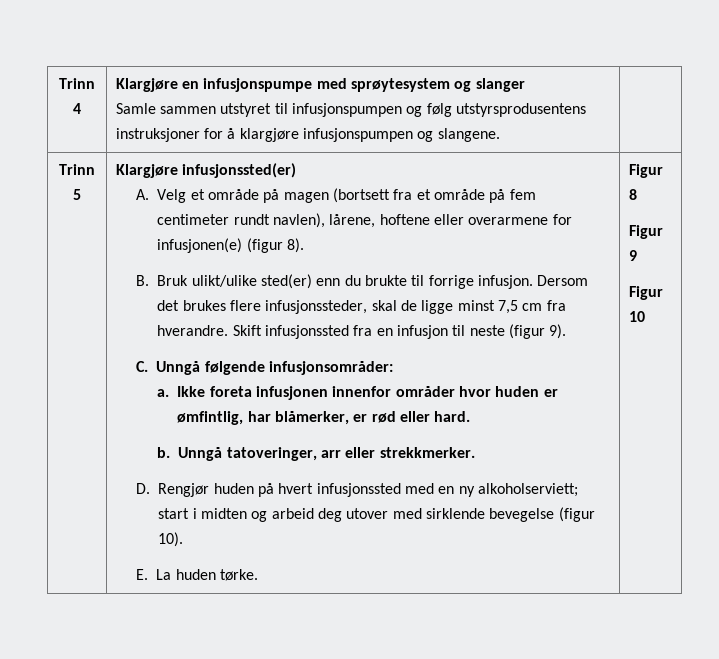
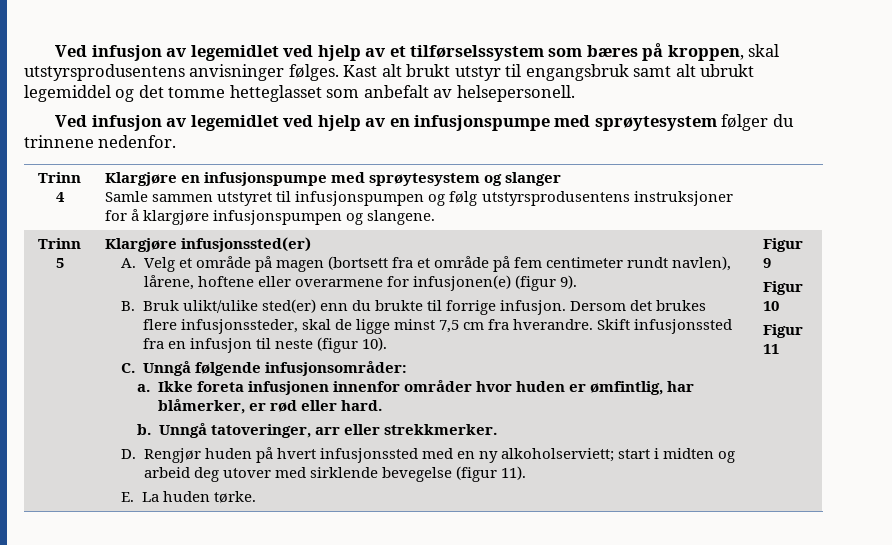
(59, 83) none -> [55,43,780,61] [24,64,755,81] [24,85,575,102] [55,114,794,131] [24,135,177,148] Ved infusjon av legemidlet ved hjelp av et tilførselssystem som bæres på kroppen, skal utstyrsprodusentens anvisninger følges. Kast alt brukt utstyr til engangsbruk samt alt ubrukt legemiddel og det tomme hetteglasset som anbefalt av helsepersonell. // Ved infusjon av legemidlet ved hjelp av en infusjonspumpe med sprøytesystem følger du trinnene nedenfor. //
[287,238,305,253] 8). -> [560,275,578,289] 9).
[549,324,567,339] 9). -> [361,337,387,351] 10).
[158,532,184,547] 10). -> [501,466,527,480] 11).
[628,189,637,200] [628,225,663,239] 8 // Figur -> (804, 245) none
(645, 316) none -> [763,324,804,338] [763,344,780,354] // Figur 11

